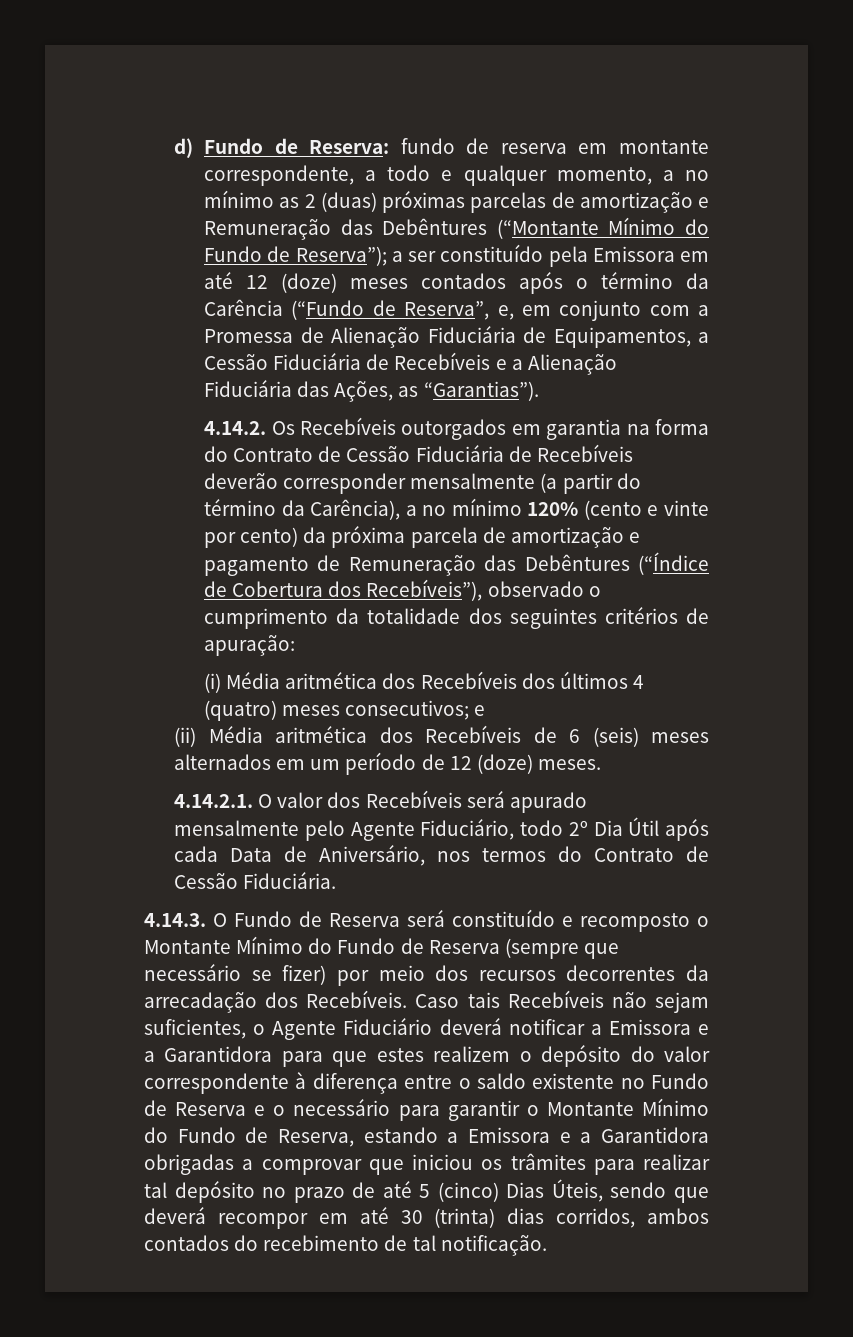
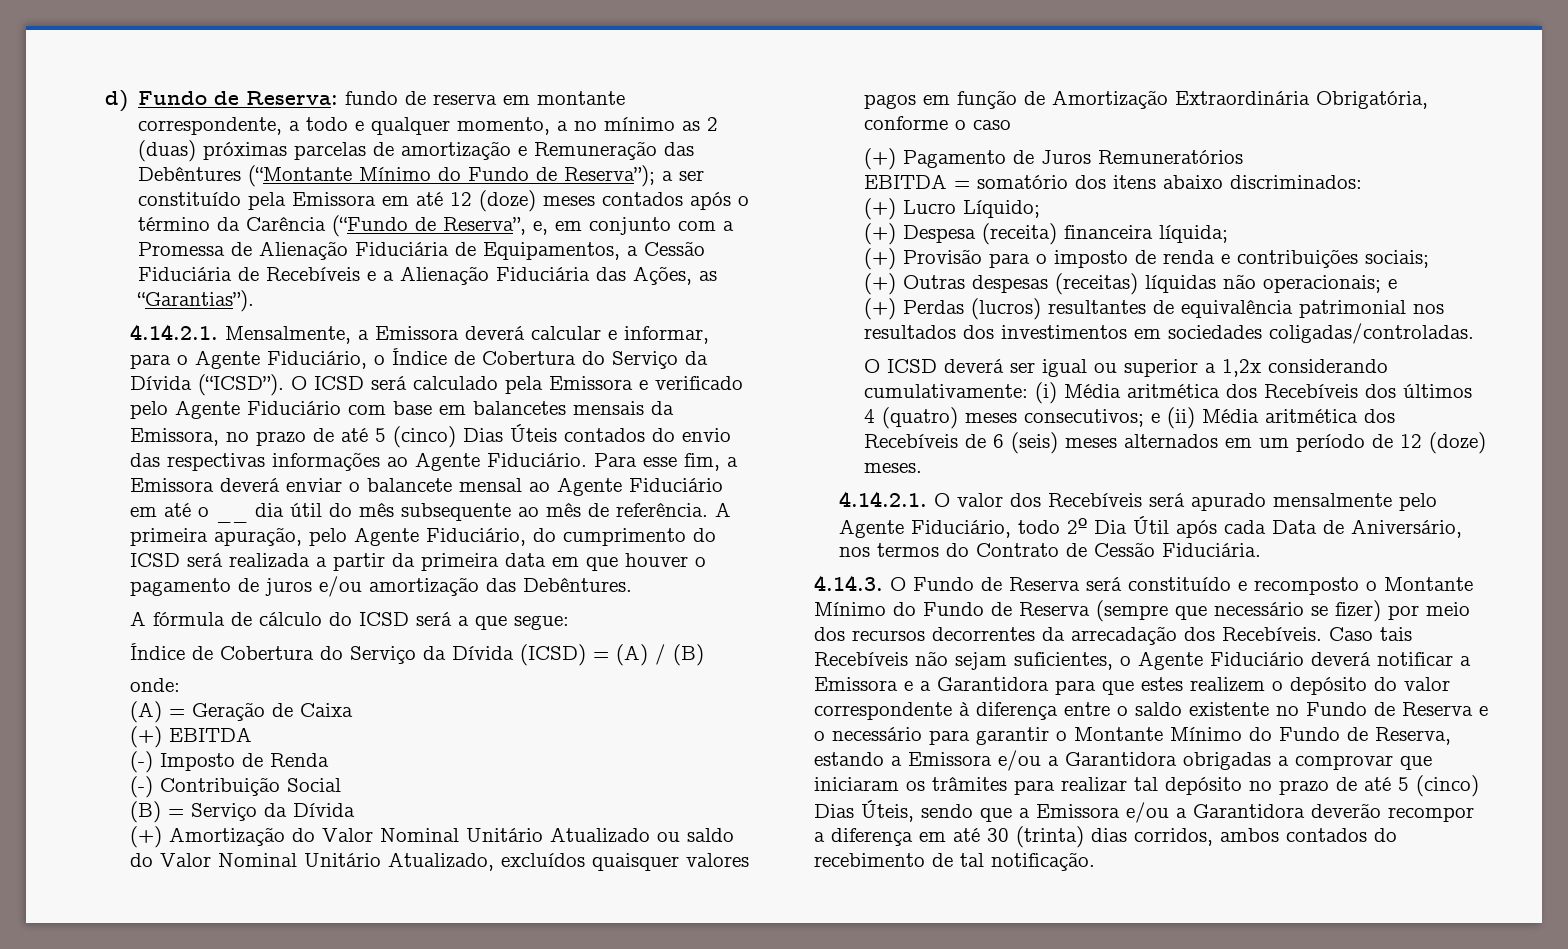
[204,417,709,440] [204,444,633,462] [204,473,641,494] [204,498,709,520] [204,526,640,548] [204,552,709,576] [204,579,601,601] [204,607,710,629] [204,635,296,656] 4.14.2. Os Recebíveis outorgados em garantia na forma do Contrato de Cessão Fiduciária de Recebíveis deverão corresponder mensalmente (a partir do término da Carência), a no mínimo 120% (cento e vinte por cento) da próxima parcela de amortização e pagamento de Remuneração das Debêntures (“Índice de Cobertura dos Recebíveis”), observado o cumprimento da totalidade dos seguintes critérios de apuração: // -> [129,324,709,344] [129,348,708,369] [129,374,743,396] [129,400,674,419] [129,423,731,448] [129,452,738,471] [129,477,723,496] [129,503,209,517] [215,517,248,523] [254,502,731,521] [129,527,716,546] [129,553,706,571] [129,576,632,597] [129,611,569,630] [129,643,704,666] [129,678,180,692] [129,701,353,723] [129,726,252,748] [129,751,329,773] [129,776,341,798] [129,801,355,823] [129,826,734,848] [129,852,749,871] [863,90,1428,109] [863,116,1011,130] [863,148,1243,170] [863,174,1362,189] [863,198,1040,220] [863,223,1228,245] [863,248,1429,270] [863,273,1397,295] [863,298,1444,320] [863,323,1474,344] [863,359,1388,377] [863,384,1028,398] 4.14.2.1. Mensalmente, a Emissora deverá calcular e informar, para o Agente Fiduciário, o Índice de Cobertura do Serviço da Dívida (“ICSD”). O ICSD será calculado pela Emissora e verificado pelo Agente Fiduciário com base em balancetes mensais da Emissora, no prazo de até 5 (cinco) Dias Úteis contados do envio das respectivas informações ao Agente Fiduciário. Para esse fim, a Emissora deverá enviar o balancete mensal ao Agente Fiduciário em até o __ dia útil do mês subsequente ao mês de referência. A primeira apuração, pelo Agente Fiduciário, do cumprimento do ICSD será realizada a partir da primeira data em que houver o pagamento de juros e/ou amortização das Debêntures. // A fórmula de cálculo do ICSD será a que segue: // Índice de Cobertura do Serviço da Dívida (ICSD) = (A) / (B) // onde: // (A) = Geração de Caixa // (+) EBITDA // (-) Imposto de Renda // (-) Contribuição Social // (B) = Serviço da Dívida // (+) Amortização do Valor Nominal Unitário Atualizado ou saldo do Valor Nominal Unitário Atualizado, excluídos quaisquer valores pagos em função de Amortização Extraordinária Obrigatória, conforme o caso // (+) Pagamento de Juros Remuneratórios // EBITDA = somatório dos itens abaixo discriminados: // (+) Lucro Líquido; // (+) Despesa (receita) financeira líquida; // (+) Provisão para o imposto de renda e contribuições sociais; // (+) Outras despesas (receitas) líquidas não operacionais; e // (+) Perdas (lucros) resultantes de equivalência patrimonial nos resultados dos investimentos em sociedades coligadas/controladas. // O ICSD deverá ser igual ou superior a 1,2x considerando cumulativamente:
(486, 710) // -> (1160, 418) none
[559,1132,571,1143] e -> [998,750,1041,771] e/ou
[412,1154,473,1170] iniciou -> [814,777,899,791] iniciaram
[144,1207,308,1229] deverá recompor -> [1019,802,1474,823] [814,828,913,846] a Emissora e/ou a Garantidora deverão recompor a diferença

